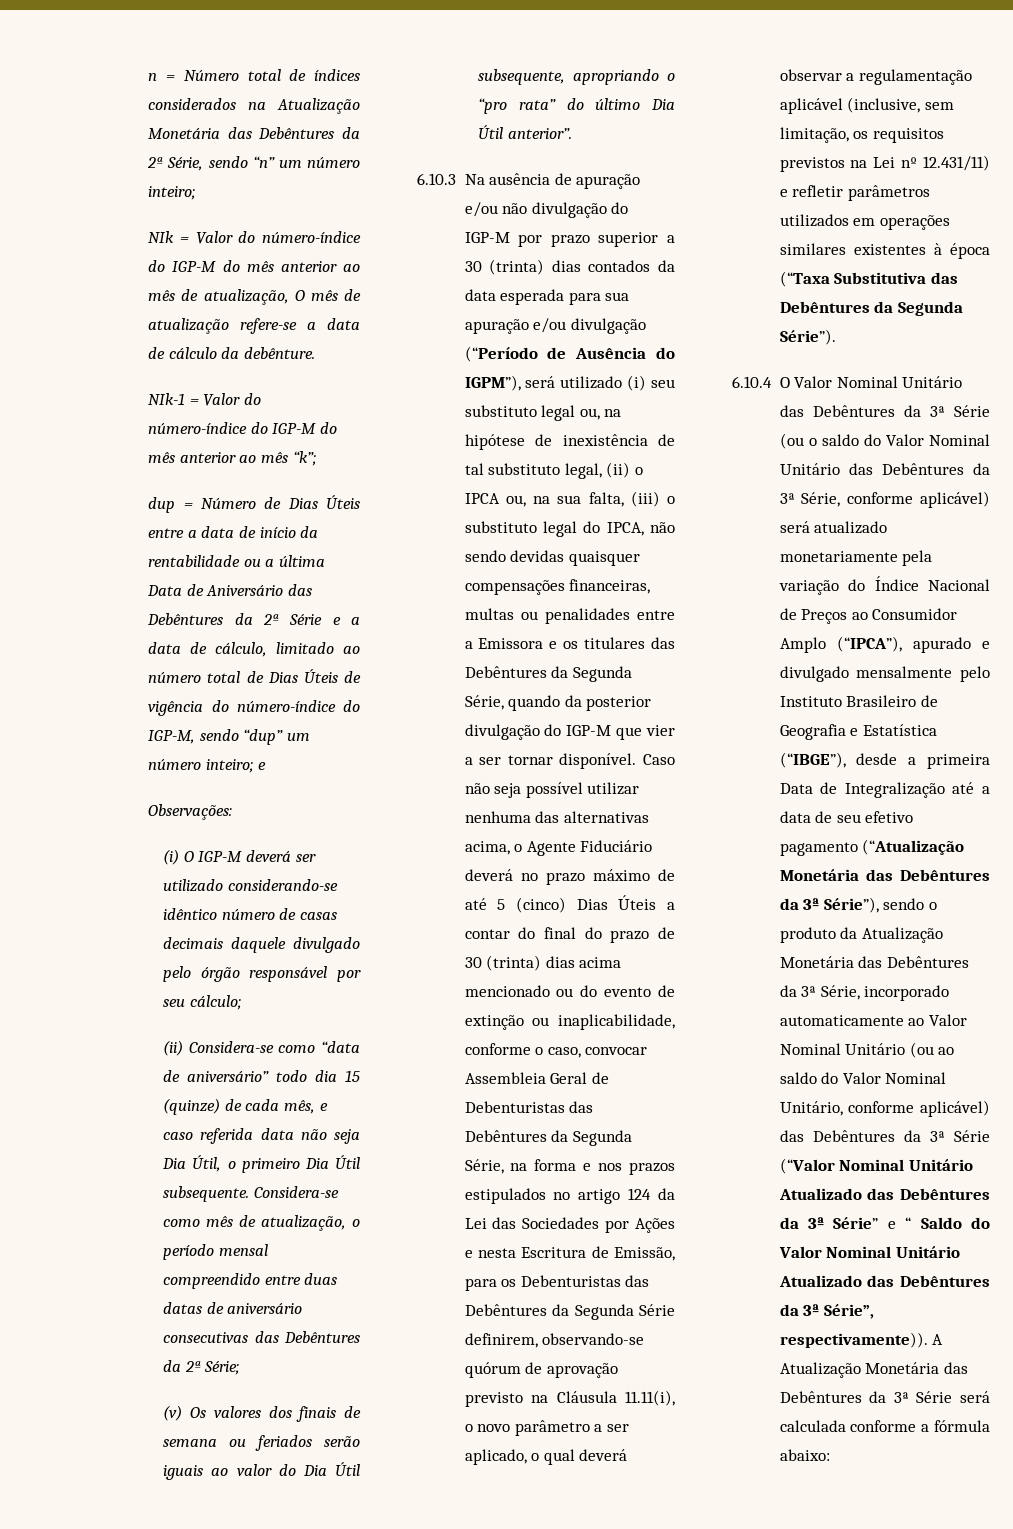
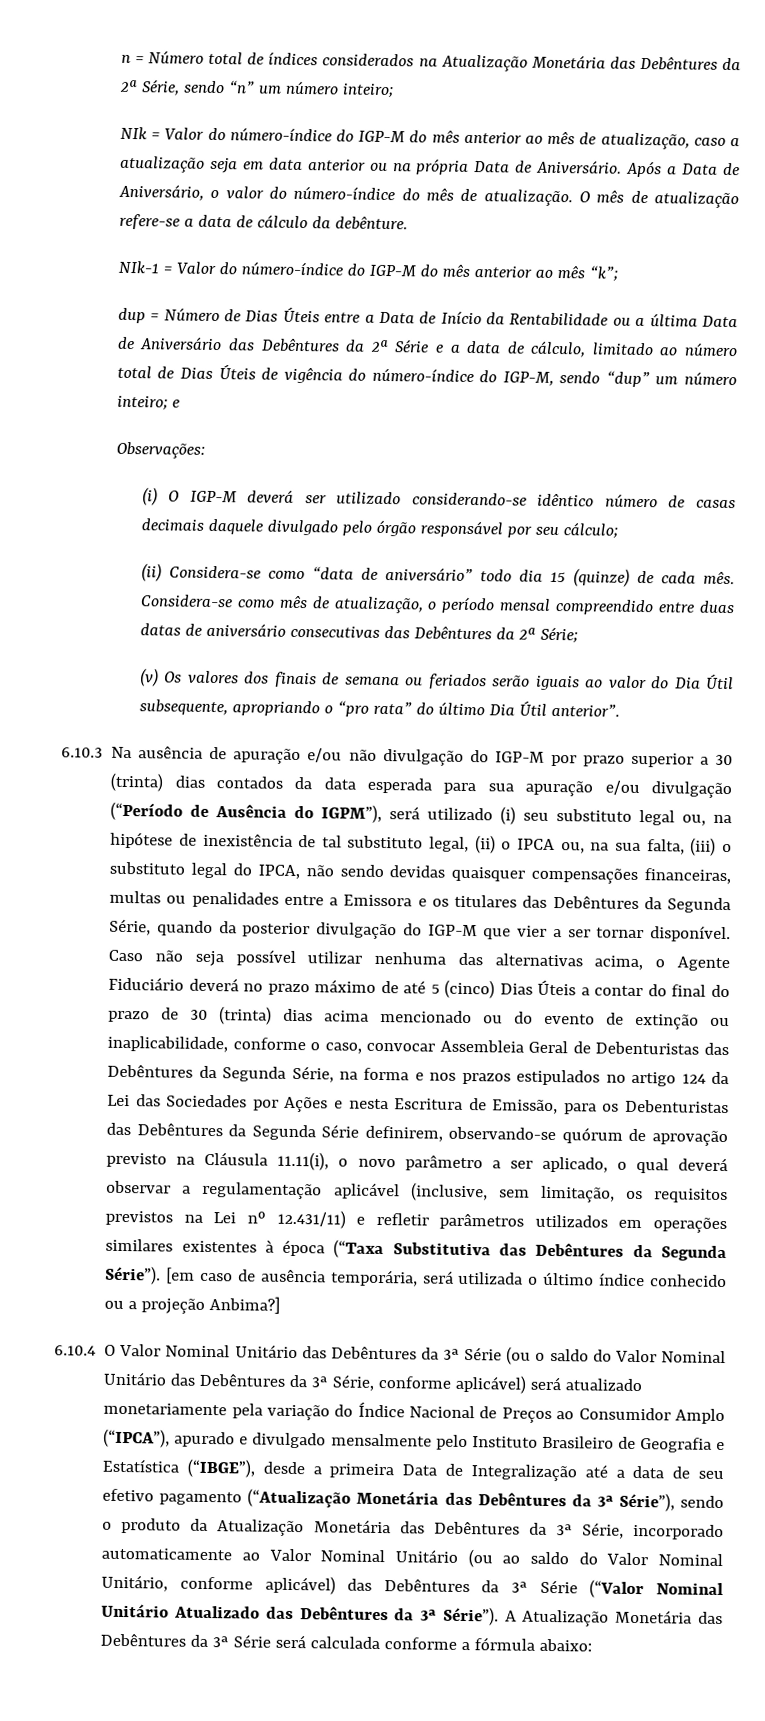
(289, 297) none -> [693,136,741,147] [119,155,741,178] [117,183,573,207] caso a atualização seja em data anterior ou na própria Data de Aniversário. Após a Data de Aniversário, o valor do número-índice do mês de atualização.
[201,526,319,538] [148,555,241,567] data de início da rentabilidade -> [378,310,609,327] Data de Início da Rentabilidade
[284,1100,328,1114] [163,1128,360,1144] [162,1155,360,1173] [163,1186,250,1202] mês, e caso referida data não seja Dia Útil, o primeiro Dia Útil subsequente. -> [702,571,735,585] mês.
(836, 337) none -> [166,1267,727,1288] [104,1296,281,1314] [em caso de ausência temporária, será utilizada o último índice conhecido ou a projeção Anbima?]
[833,1217,990,1229] [778,1246,960,1258] [778,1275,990,1287] [779,1304,874,1319] [779,1332,928,1348] Série” e “ Saldo do Valor Nominal Unitário Atualizado das Debêntures da 3ª Série”, respectivamente)). -> [442,1606,499,1626] Série”).

